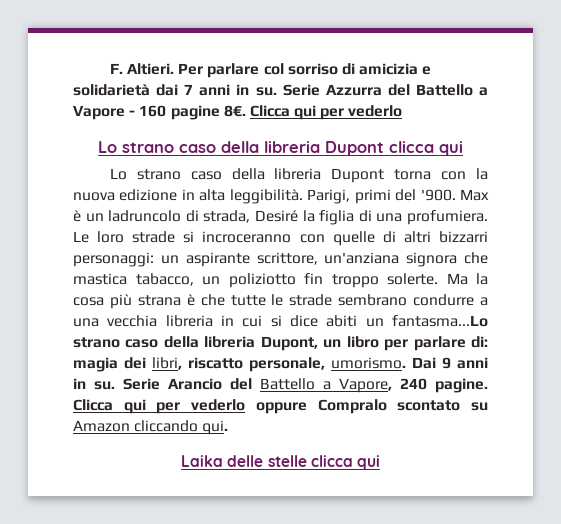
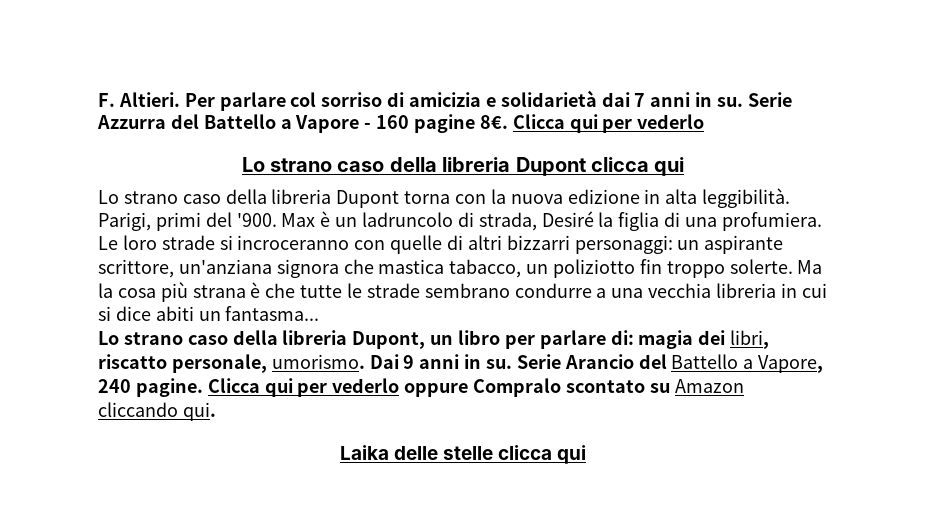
[392,315,488,327] fantasma...Lo -> [225,306,320,321] [98,331,119,345] fantasma... // Lo

